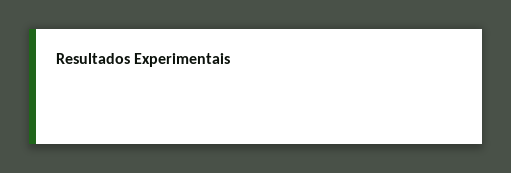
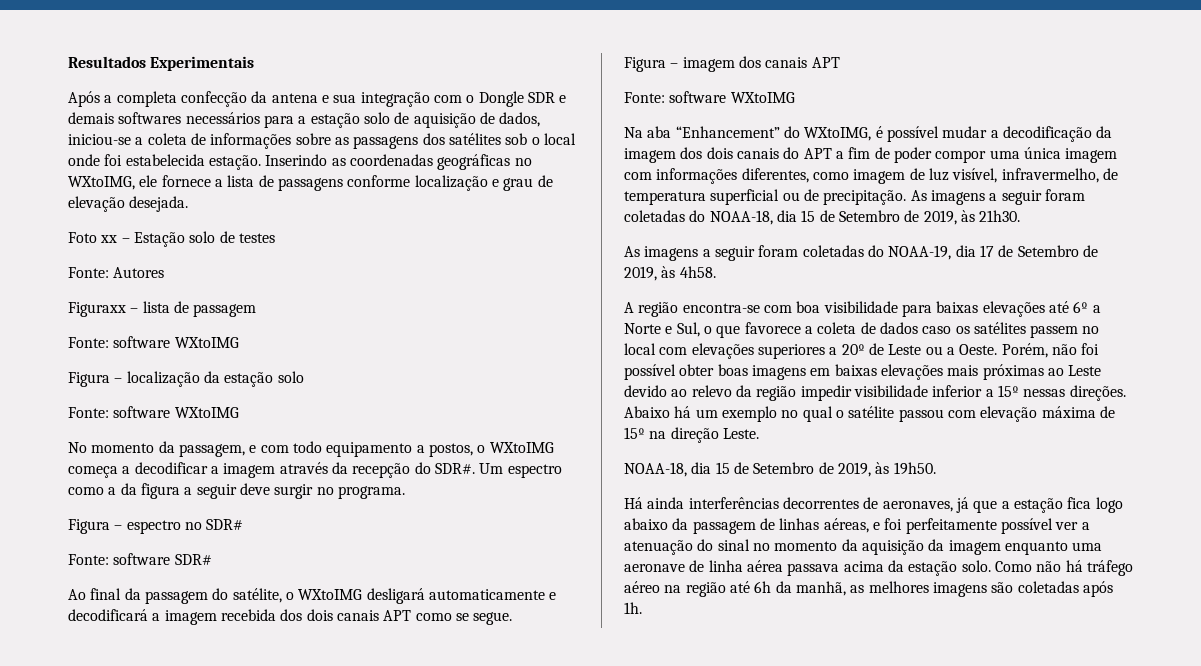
(231, 60) none -> [68,91,567,107] [68,112,541,128] [68,133,576,149] [68,154,532,170] [68,175,553,191] [68,196,189,212] [68,231,275,247] [68,267,165,278] [68,301,257,317] [68,336,239,348] [68,371,304,387] [68,406,239,418] [68,441,554,457] [68,462,562,478] [68,483,405,499] [68,519,244,534] [68,553,212,565] [68,588,557,604] [68,609,513,625] [624,56,840,72] [624,91,795,103] [624,126,1113,142] [624,147,1118,163] [624,168,1118,184] [624,189,1085,205] [624,210,1021,225] [624,245,1098,261] [624,266,716,281] [624,301,1101,317] [624,322,1100,338] [624,343,1100,359] [624,364,1102,380] [624,385,1126,401] [624,406,1115,422] [624,427,759,443] [624,462,936,477] [624,497,1123,513] [624,518,1090,534] [624,539,1103,555] [624,560,1133,576] [624,581,1113,597] [624,602,642,614] // Após a completa confecção da antena e sua integração com o Dongle SDR e demais softwares necessários para a estação solo de aquisição de dados, iniciou-se a coleta de informações sobre as passagens dos satélites sob o local onde foi estabelecida estação. Inserindo as coordenadas geográficas no WXtoIMG, ele fornece a lista de passagens conforme localização e grau de elevação desejada. // Foto xx – Estação solo de testes // Fonte: Autores // Figuraxx – lista de passagem // Fonte: software WXtoIMG // Figura – localização da estação solo // Fonte: software WXtoIMG // No momento da passagem, e com todo equipamento a postos, o WXtoIMG começa a decodificar a imagem através da recepção do SDR#. Um espectro como a da figura a seguir deve surgir no programa. // Figura – espectro no SDR# // Fonte: software SDR# // Ao final da passagem do satélite, o WXtoIMG desligará automaticamente e decodificará a imagem recebida dos dois canais APT como se segue. // Figura – imagem dos canais APT // Fonte: software WXtoIMG // Na aba “Enhancement” do WXtoIMG, é possível mudar a decodificação da imagem dos dois canais do APT a fim de poder compor uma única imagem com informações diferentes, como imagem de luz visível, infravermelho, de temperatura superficial ou de precipitação. As imagens a seguir foram coletadas do NOAA-18, dia 15 de Setembro de 2019, às 21h30. // As imagens a seguir foram coletadas do NOAA-19, dia 17 de Setembro de 2019, às 4h58. // A região encontra-se com boa visibilidade para baixas elevações até 6º a Norte e Sul, o que favorece a coleta de dados caso os satélites passem no local com elevações superiores a 20º de Leste ou a Oeste. Porém, não foi possível obter boas imagens em baixas elevações mais próximas ao Leste devido ao relevo da região impedir visibilidade inferior a 15º nessas direções. Abaixo há um exemplo no qual o satélite passou com elevação máxima de 15º na direção Leste. // NOAA-18, dia 15 de Setembro de 2019, às 19h50. // Há ainda interferências decorrentes de aeronaves, já que a estação fica logo abaixo da passagem de linhas aéreas, e foi perfeitamente possível ver a atenuação do sinal no momento da aquisição da imagem enquanto uma aeronave de linha aérea passava acima da estação solo. Como não há tráfego aéreo na região até 6h da manhã, as melhores imagens são coletadas após 1h.

